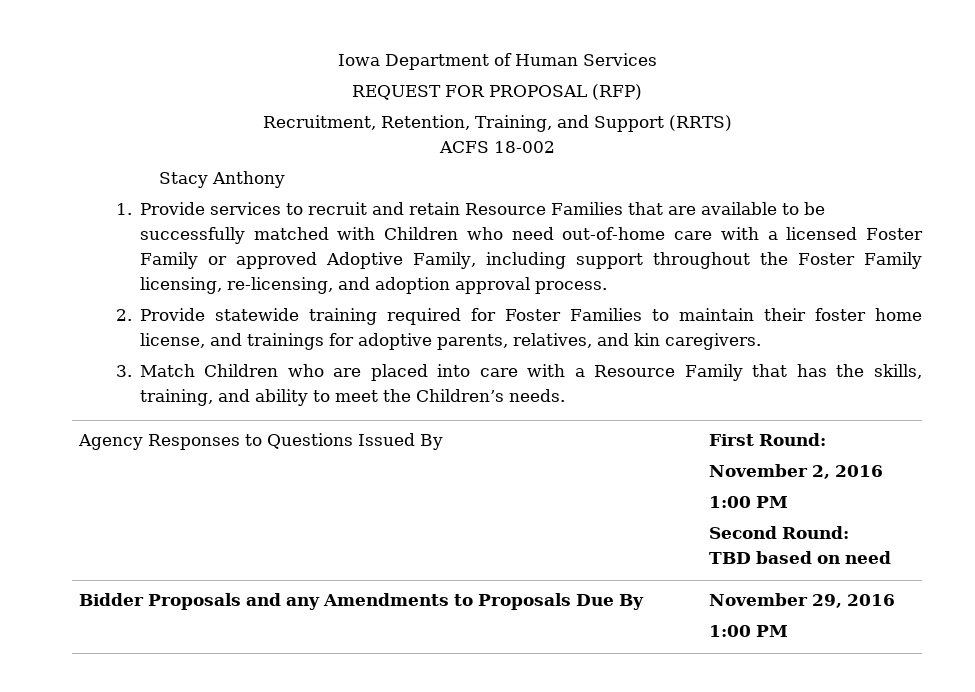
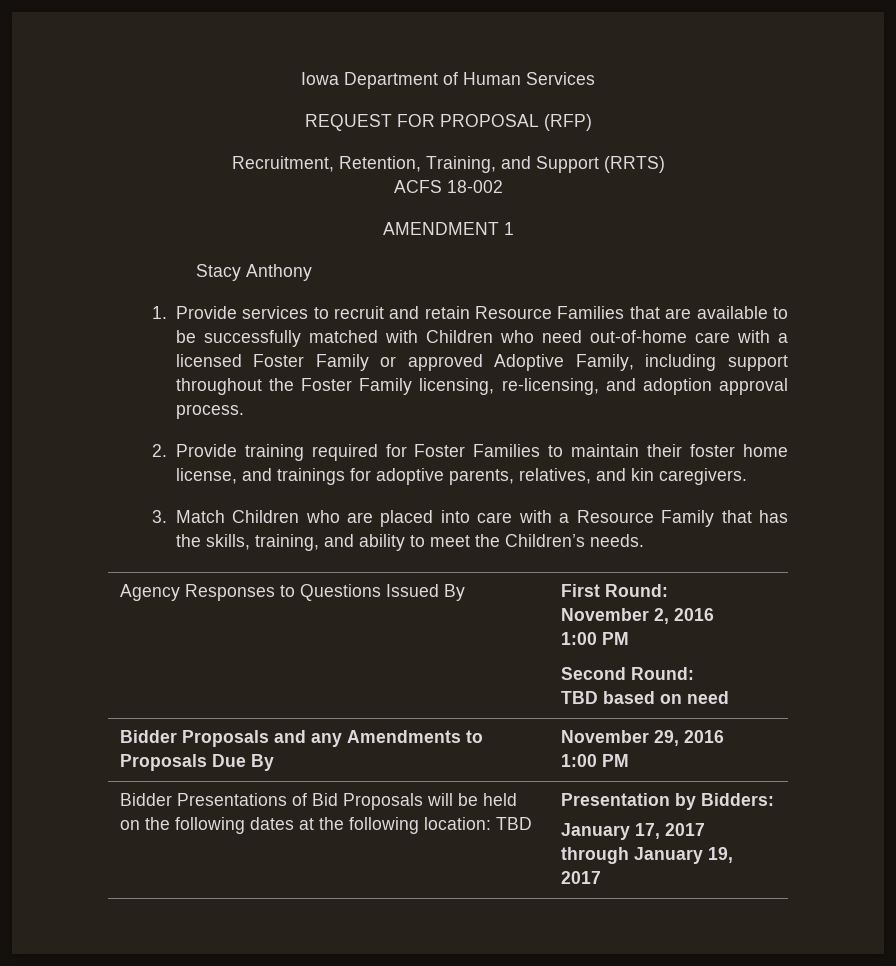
(555, 147) none -> [382,222,514,235] // AMENDMENT 1
[214,308,299,321] statewide -> (237, 450) none
(788, 631) none -> [119,793,517,810] [119,817,532,834] [560,793,774,810] [560,823,705,840] [560,847,733,864] [560,871,601,884] // Bidder Presentations of Bid Proposals will be held on the following dates at the following location: TBD | Presentation by Bidders: // January 17, 2017 through January 19, 2017

